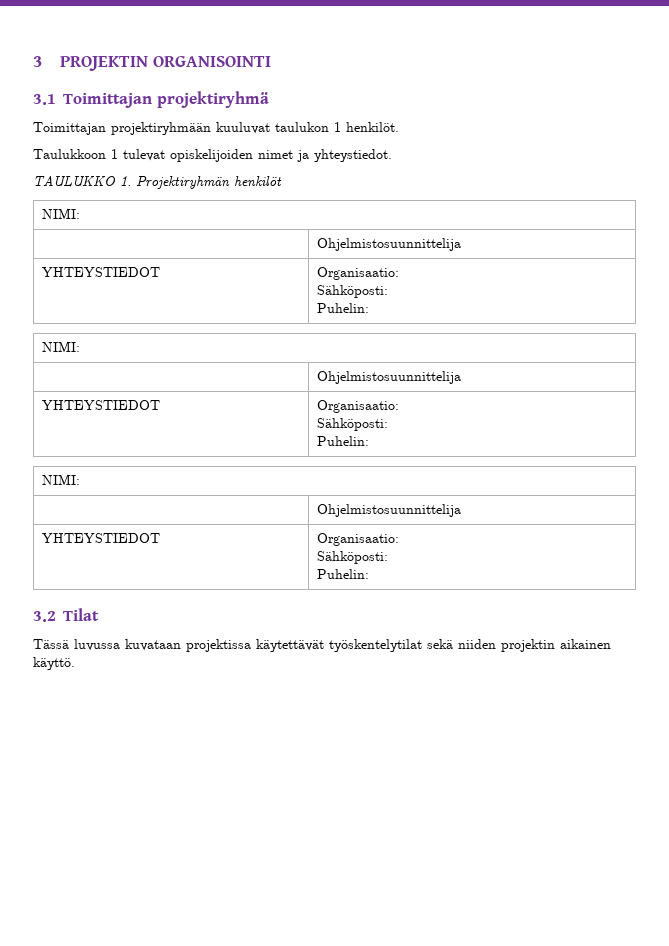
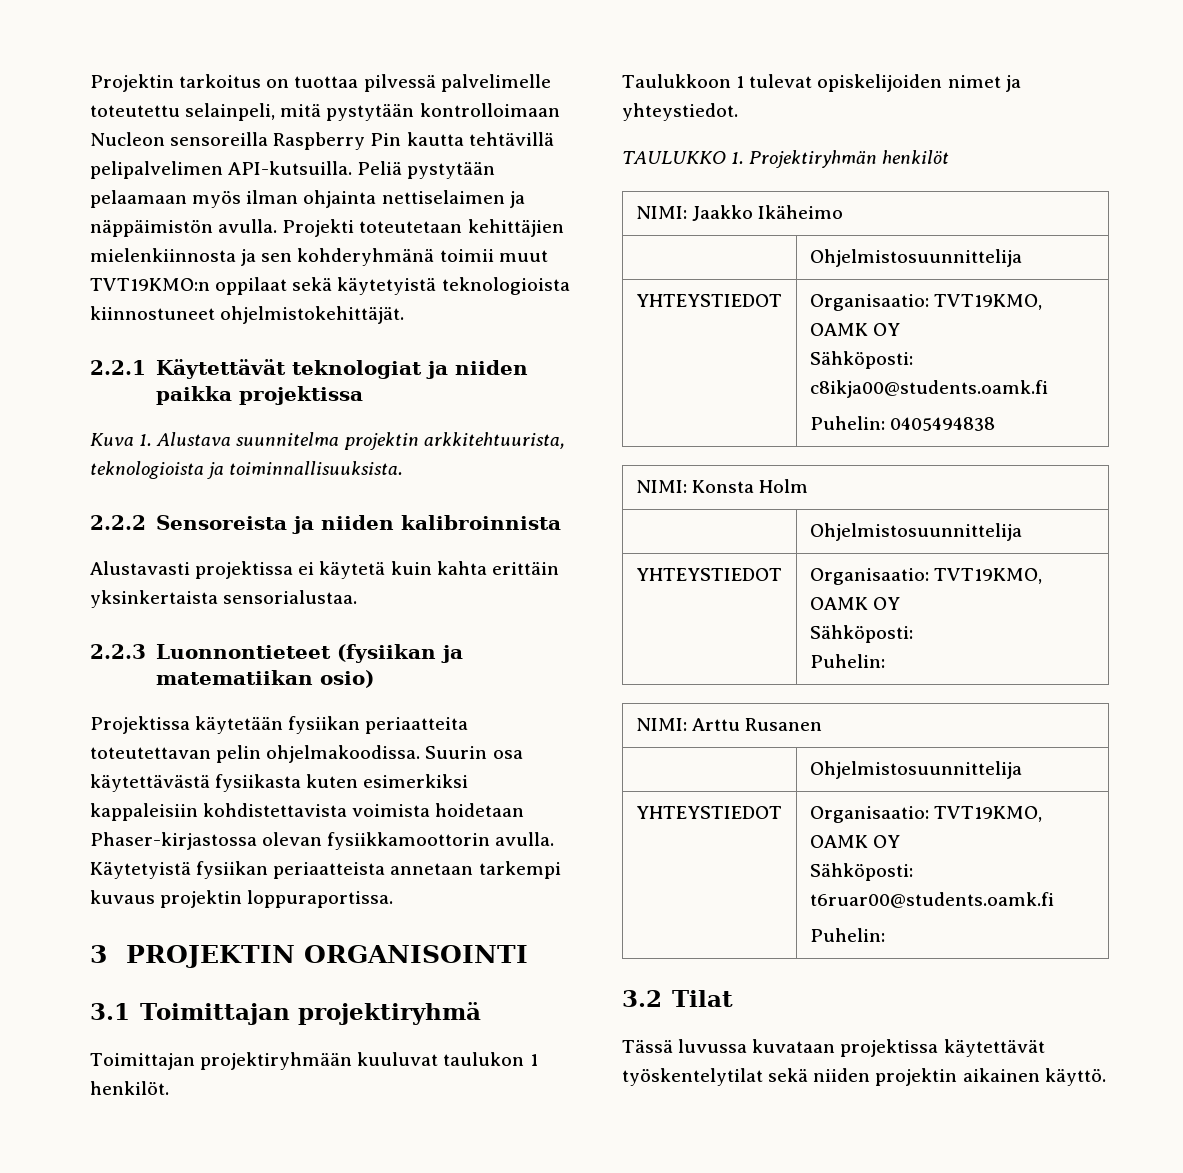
(33, 61) none -> [90,74,551,92] [90,103,560,121] [90,132,554,150] [90,161,496,179] [90,190,525,208] [90,219,564,237] [90,248,548,266] [90,277,570,295] [90,306,405,324] [90,359,528,379] [155,386,363,405] [90,432,565,450] [90,461,404,479] [90,515,561,534] [90,561,559,579] [90,590,358,608] [90,644,463,663] [155,670,374,688] [90,716,469,734] [90,745,523,763] [90,774,469,792] [90,803,525,821] [90,832,555,850] [90,861,561,879] [90,890,394,908] Projektin tarkoitus on tuottaa pilvessä palvelimelle toteutettu selainpeli, mitä pystytään kontrolloimaan Nucleon sensoreilla Raspberry Pin kautta tehtävillä pelipalvelimen API-kutsuilla. Peliä pystytään pelaamaan myös ilman ohjainta nettiselaimen ja näppäimistön avulla. Projekti toteutetaan kehittäjien mielenkiinnosta ja sen kohderyhmänä toimii muut TVT19KMO:n oppilaat sekä käytetyistä teknologioista kiinnostuneet ohjelmistokehittäjät. // 2.2.1 Käytettävät teknologiat ja niiden paikka projektissa // Kuva 1. Alustava suunnitelma projektin arkkitehtuurista, teknologioista ja toiminnallisuuksista. // 2.2.2 Sensoreista ja niiden kalibroinnista // Alustavasti projektissa ei käytetä kuin kahta erittäin yksinkertaista sensorialustaa. // 2.2.3 Luonnontieteet (fysiikan ja matematiikan osio) // Projektissa käytetään fysiikan periaatteita toteutettavan pelin ohjelmakoodissa. Suurin osa käytettävästä fysiikasta kuten esimerkiksi kappaleisiin kohdistettavista voimista hoidetaan Phaser-kirjastossa olevan fysiikkamoottorin avulla. Käytetyistä fysiikan periaatteista annetaan tarkempi kuvaus projektin loppuraportissa. //
[317,238,462,251] [42,267,161,277] [317,267,400,280] [317,285,389,298] [317,303,370,313] [42,341,81,352] [317,371,462,384] [42,400,161,410] [317,400,400,413] [317,418,389,431] [317,436,370,446] [42,474,81,485] [317,504,462,517] [42,533,161,543] [317,533,400,546] [317,551,389,564] // | Ohjelmistosuunnittelija // YHTEYSTIEDOT | Organisaatio: // Sähköposti: // Puhelin: // NIMI: // | Ohjelmistosuunnittelija // YHTEYSTIEDOT | Organisaatio: // Sähköposti: // Puhelin: // NIMI: // | Ohjelmistosuunnittelija // YHTEYSTIEDOT | Organisaatio: // Sähköposti: -> [692,205,844,221] [809,249,1022,267] [635,294,782,307] [809,294,1043,311] [809,323,901,336] [809,351,913,369] [809,380,1048,398] [809,416,996,431] [635,479,809,493] [809,523,1022,541] [635,568,782,581] [809,568,1043,585] [809,597,901,610] [809,625,913,643] [809,654,885,668] [635,718,823,731] [809,761,1022,779] [635,806,782,819] [809,806,1043,823] [809,835,901,848] [809,863,913,881] [809,892,1054,908] Jaakko Ikäheimo // | Ohjelmistosuunnittelija // YHTEYSTIEDOT | Organisaatio: TVT19KMO, OAMK OY // Sähköposti: c8ikja00@students.oamk.fi // Puhelin: 0405494838 // NIMI: Konsta Holm // | Ohjelmistosuunnittelija // YHTEYSTIEDOT | Organisaatio: TVT19KMO, OAMK OY // Sähköposti: // Puhelin: // NIMI: Arttu Rusanen // | Ohjelmistosuunnittelija // YHTEYSTIEDOT | Organisaatio: TVT19KMO, OAMK OY // Sähköposti: t6ruar00@students.oamk.fi

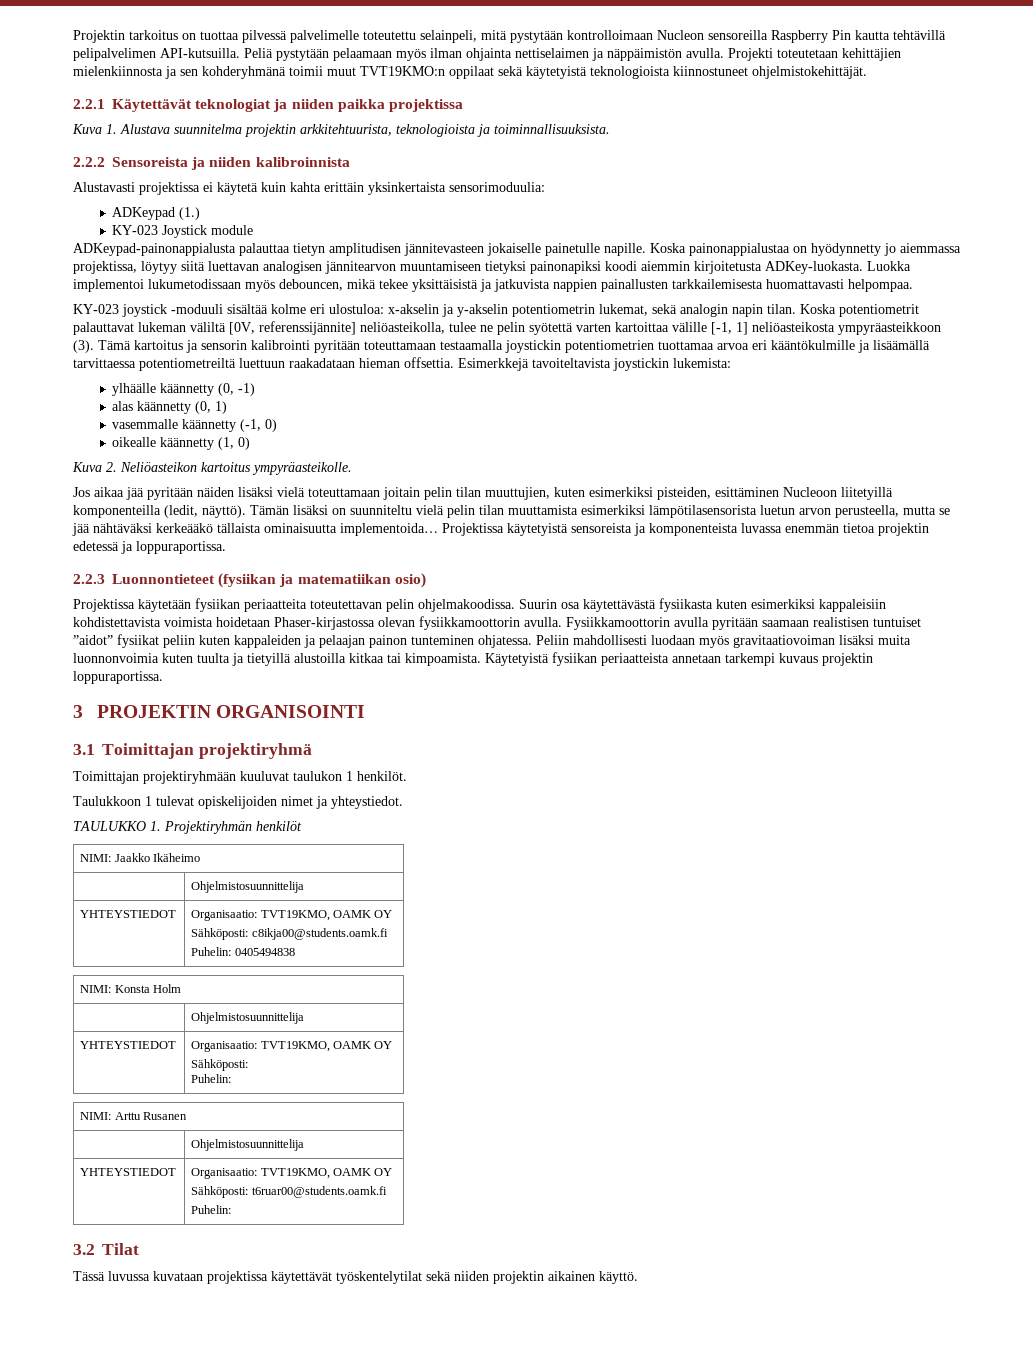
[223,590,358,604] sensorialustaa. -> [449,182,545,192] [112,207,201,220] [112,225,254,238] [73,243,961,256] [73,261,911,274] [73,279,913,292] [73,304,919,317] [73,321,941,335] [73,340,930,353] [73,357,731,371] [112,383,256,396] [112,401,228,414] [112,419,278,432] [112,437,251,450] [72,462,352,475] [73,487,893,500] [73,505,950,518] [72,523,929,536] [73,541,226,554] sensorimoduulia: // ADKeypad (1.) // KY-023 Joystick module // ADKeypad-painonappialusta palauttaa tietyn amplitudisen jännitevasteen jokaiselle painetulle napille. Koska painonappialustaa on hyödynnetty jo aiemmassa projektissa, löytyy siitä luettavan analogisen jännitearvon muuntamiseen tietyksi painonapiksi koodi aiemmin kirjoitetusta ADKey-luokasta. Luokka implementoi lukumetodissaan myös debouncen, mikä tekee yksittäisistä ja jatkuvista nappien painallusten tarkkailemisesta huomattavasti helpompaa. // KY-023 joystick -moduuli sisältää kolme eri ulostuloa: x-akselin ja y-akselin potentiometrin lukemat, sekä analogin napin tilan. Koska potentiometrit palauttavat lukeman väliltä [0V, referenssijännite] neliöasteikolla, tulee ne pelin syötettä varten kartoittaa välille [-1, 1] neliöasteikosta ympyräasteikkoon (3). Tämä kartoitus ja sensorin kalibrointi pyritään toteuttamaan testaamalla joystickin potentiometrien tuottamaa arvoa eri kääntökulmille ja lisäämällä tarvittaessa potentiometreiltä luettuun raakadataan hieman offsettia. Esimerkkejä tavoiteltavista joystickin lukemista: // ylhäälle käännetty (0, -1) // alas käännetty (0, 1) // vasemmalle käännetty (-1, 0) // oikealle käännetty (1, 0) // Kuva 2. Neliöasteikon kartoitus ympyräasteikolle. // Jos aikaa jää pyritään näiden lisäksi vielä toteuttamaan joitain pelin tilan muuttujien, kuten esimerkiksi pisteiden, esittäminen Nucleoon liitetyillä komponenteilla (ledit, näyttö). Tämän lisäksi on suunniteltu vielä pelin tilan muuttamista esimerkiksi lämpötilasensorista luetun arvon perusteella, mutta se jää nähtäväksi kerkeääkö tällaista ominaisuutta implementoida… Projektissa käytetyistä sensoreista ja komponenteista luvassa enemmän tietoa projektin edetessä ja loppuraportissa.
(555, 839) none -> [566,617,921,630] [73,634,911,648] [73,653,481,666] Fysiikkamoottorin avulla pyritään saamaan realistisen tuntuiset ”aidot” fysiikat peliin kuten kappaleiden ja pelaajan painon tunteminen ohjatessa. Peliin mahdollisesti luodaan myös gravitaatiovoiman lisäksi muita luonnonvoimia kuten tuulta ja tietyillä alustoilla kitkaa tai kimpoamista.

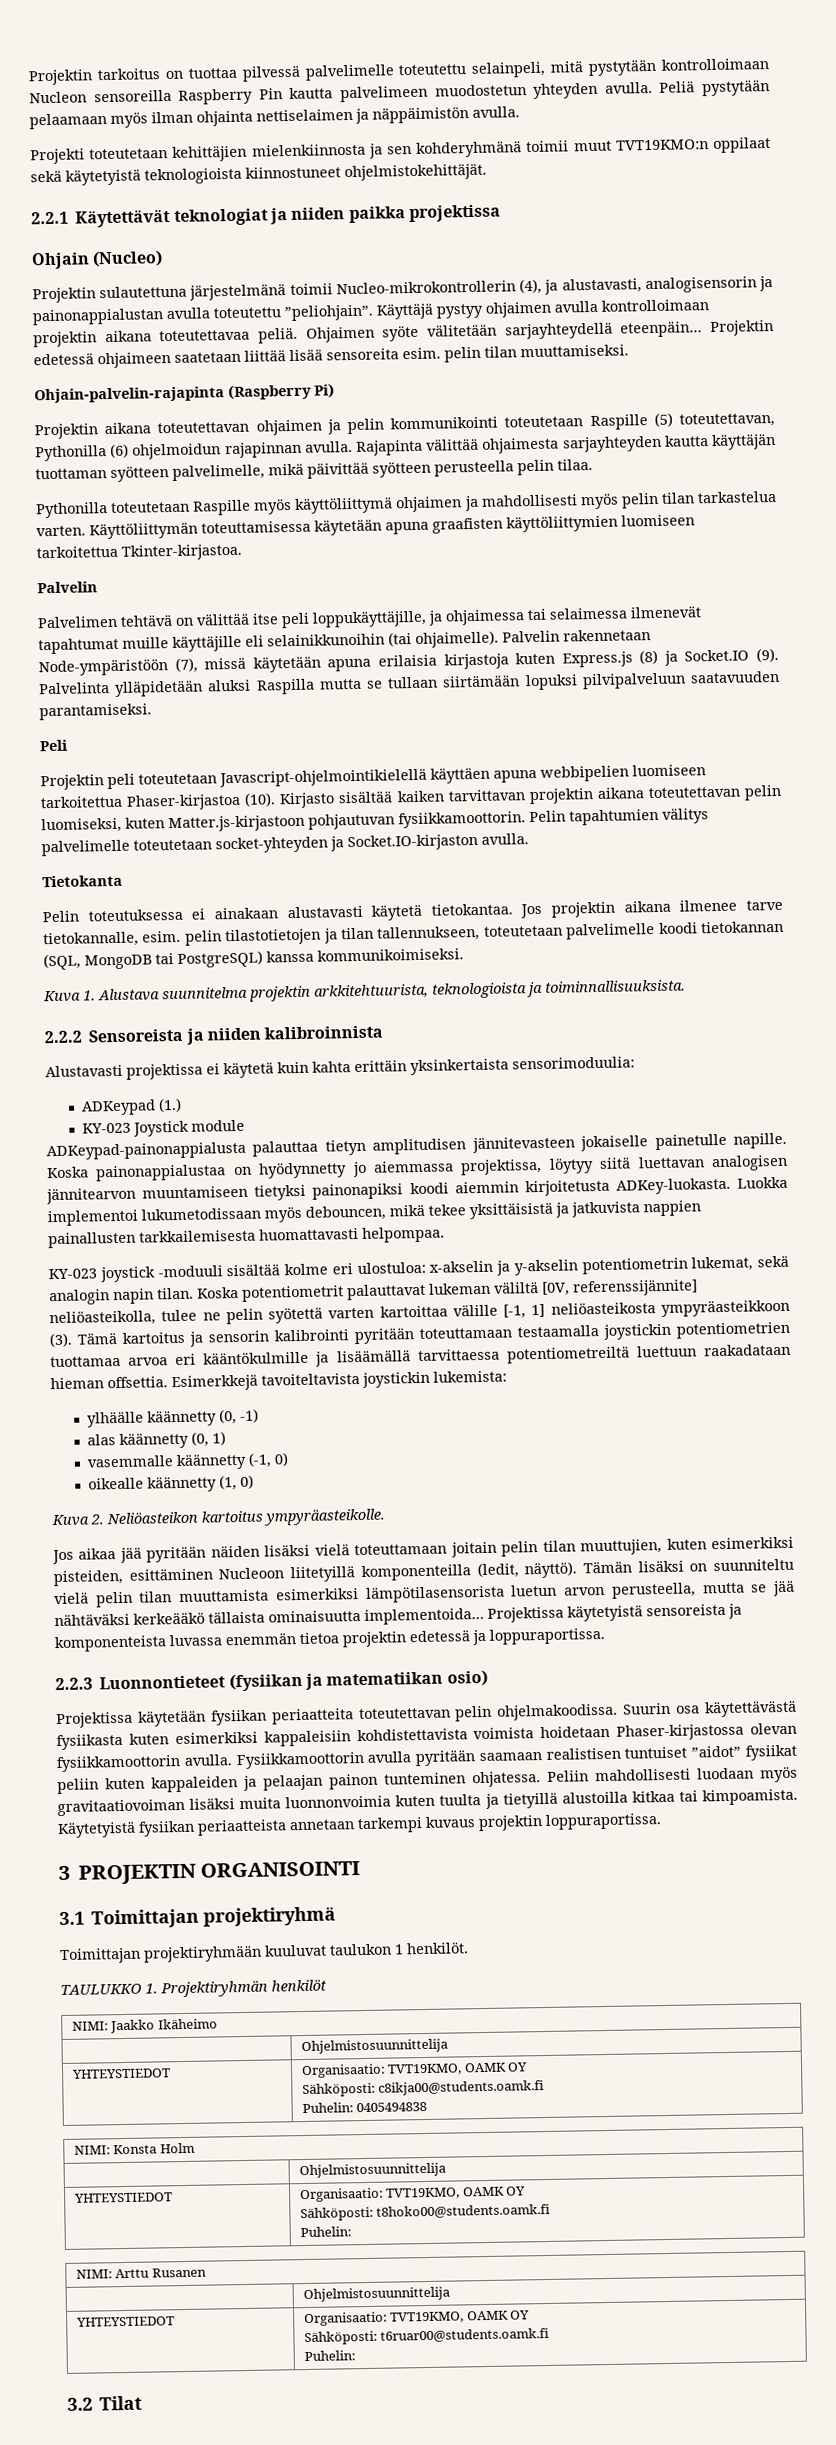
[893,30,946,40] [73,48,240,61] tehtävillä pelipalvelimen API-kutsuilla. -> [340,81,653,103] palvelimeen muodostetun yhteyden avulla.
(724, 53) none -> (520, 112) //
(463, 105) none -> [31,250,164,270] [32,275,773,304] [32,299,709,326] [33,319,774,348] [33,344,629,369] [34,383,335,404] [34,412,776,440] [35,433,777,462] [35,459,593,482] [36,490,777,519] [36,514,695,540] [36,543,242,561] [37,581,98,594] [37,606,702,629] [38,629,651,655] [38,647,780,677] [39,670,780,697] [39,703,152,721] [39,739,68,752] [40,764,706,791] [40,784,783,811] [41,808,709,834] [41,833,529,857] [42,874,123,888] [42,899,783,923] [43,920,784,948] [43,948,464,971] // Ohjain (Nucleo) // Projektin sulautettuna järjestelmänä toimii Nucleo-mikrokontrollerin (4), ja alustavasti, analogisensorin ja painonappialustan avulla toteutettu ”peliohjain”. Käyttäjä pystyy ohjaimen avulla kontrolloimaan projektin aikana toteutettavaa peliä. Ohjaimen syöte välitetään sarjayhteydellä eteenpäin… Projektin edetessä ohjaimeen saatetaan liittää lisää sensoreita esim. pelin tilan muuttamiseksi. // Ohjain-palvelin-rajapinta (Raspberry Pi) // Projektin aikana toteutettavan ohjaimen ja pelin kommunikointi toteutetaan Raspille (5) toteutettavan, Pythonilla (6) ohjelmoidun rajapinnan avulla. Rajapinta välittää ohjaimesta sarjayhteyden kautta käyttäjän tuottaman syötteen palvelimelle, mikä päivittää syötteen perusteella pelin tilaa. // Pythonilla toteutetaan Raspille myös käyttöliittymä ohjaimen ja mahdollisesti myös pelin tilan tarkastelua varten. Käyttöliittymän toteuttamisessa käytetään apuna graafisten käyttöliittymien luomiseen tarkoitettua Tkinter-kirjastoa. // Palvelin // Palvelimen tehtävä on välittää itse peli loppukäyttäjille, ja ohjaimessa tai selaimessa ilmenevät tapahtumat muille käyttäjille eli selainikkunoihin (tai ohjaimelle). Palvelin rakennetaan Node-ympäristöön (7), missä käytetään apuna erilaisia kirjastoja kuten Express.js (8) ja Socket.IO (9). Palvelinta ylläpidetään aluksi Raspilla mutta se tullaan siirtämään lopuksi pilvipalveluun saatavuuden parantamiseksi. // Peli // Projektin peli toteutetaan Javascript-ohjelmointikielellä käyttäen apuna webbipelien luomiseen tarkoitettua Phaser-kirjastoa (10). Kirjasto sisältää kaiken tarvittavan projektin aikana toteutettavan pelin luomiseksi, kuten Matter.js-kirjastoon pohjautuvan fysiikkamoottorin. Pelin tapahtumien välitys palvelimelle toteutetaan socket-yhteyden ja Socket.IO-kirjaston avulla. // Tietokanta // Pelin toteutuksessa ei ainakaan alustavasti käytetä tietokantaa. Jos projektin aikana ilmenee tarve tietokannalle, esim. pelin tilastotietojen ja tilan tallennukseen, toteutetaan palvelimelle koodi tietokannan (SQL, MongoDB tai PostgreSQL) kanssa kommunikoimiseksi.
[73,796,403,809] // Taulukkoon 1 tulevat opiskelijoiden nimet ja yhteystiedot. -> (469, 1948) none
(249, 1065) none -> [376,2203,551,2219] t8hoko00@students.oamk.fi
[73,1271,638,1284] // Tässä luvussa kuvataan projektissa käytettävät työskentelytilat sekä niiden projektin aikainen käyttö. -> (143, 2403) none

